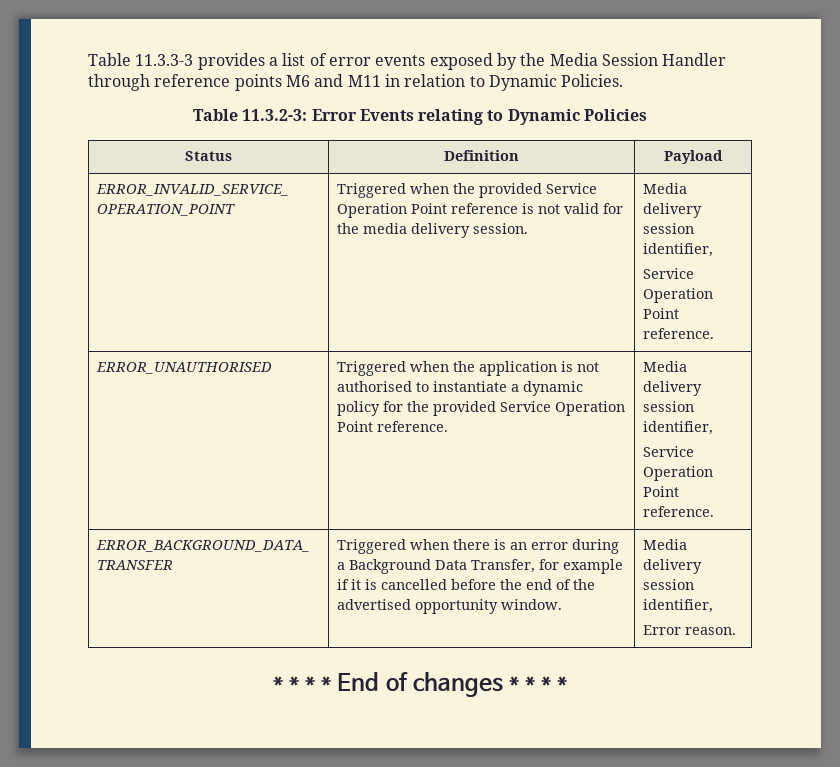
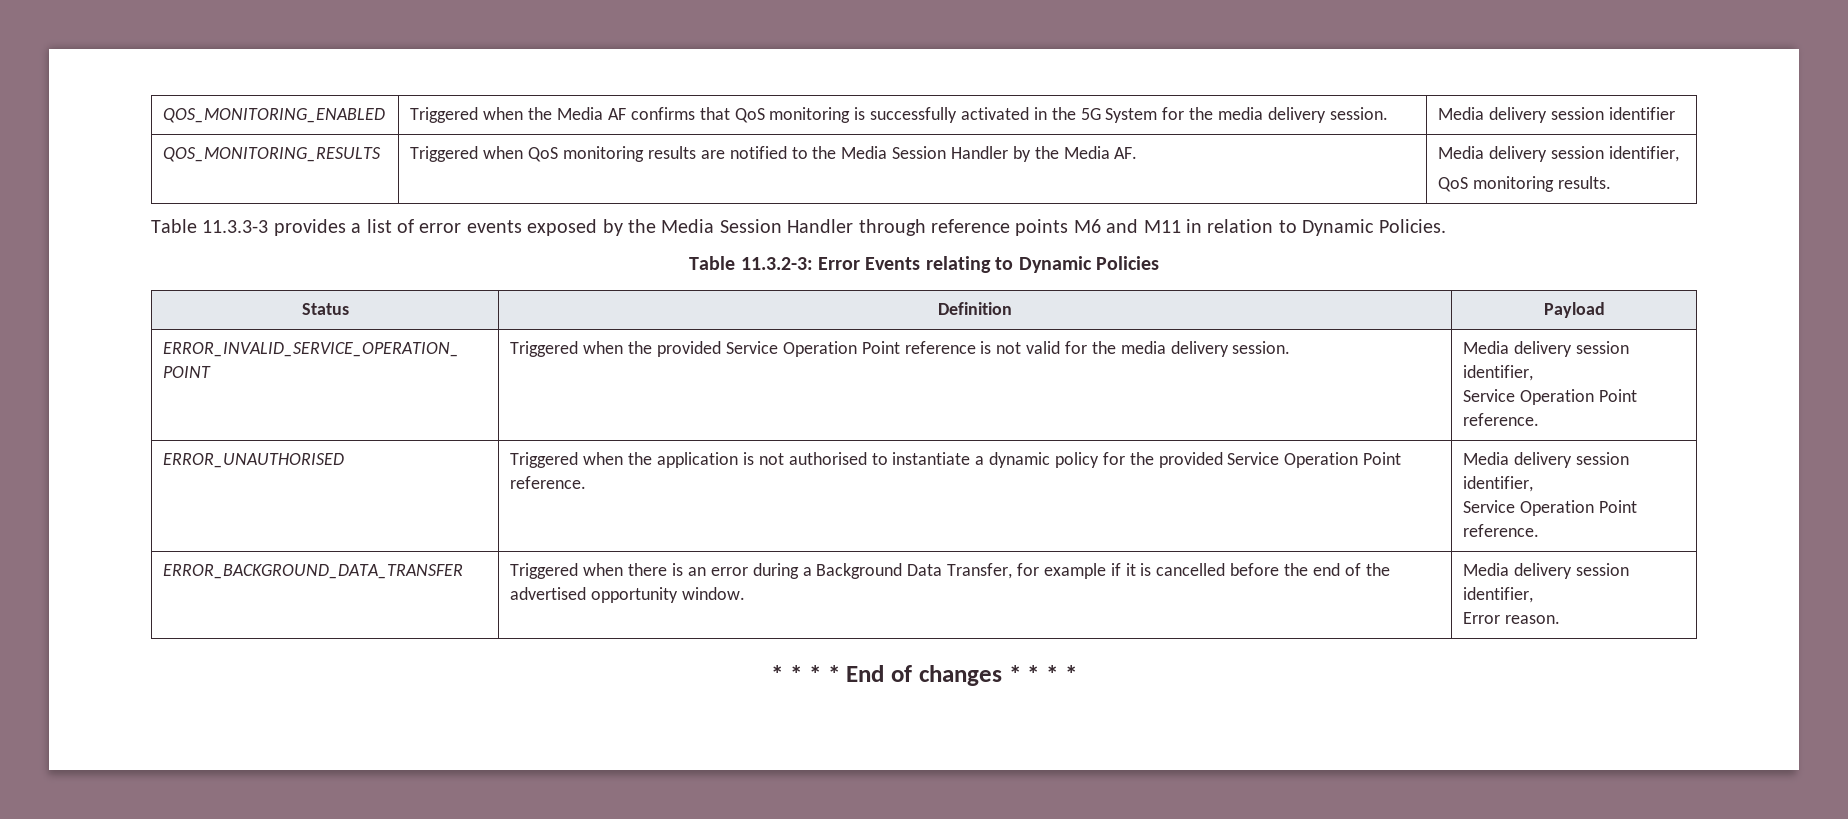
(88, 59) none -> [163,108,386,123] [410,107,1388,123] [1438,107,1676,123] [163,147,382,162] [410,146,1138,162] [1438,146,1680,162] [1438,176,1612,192] QOS_MONITORING_ENABLED | Triggered when the Media AF confirms that QoS monitoring is successfully activated in the 5G System for the media delivery session. | Media delivery session identifier // QOS_MONITORING_RESULTS | Triggered when QoS monitoring results are notified to the Media Session Handler by the Media AF. | Media delivery session identifier, // QoS monitoring results. //

